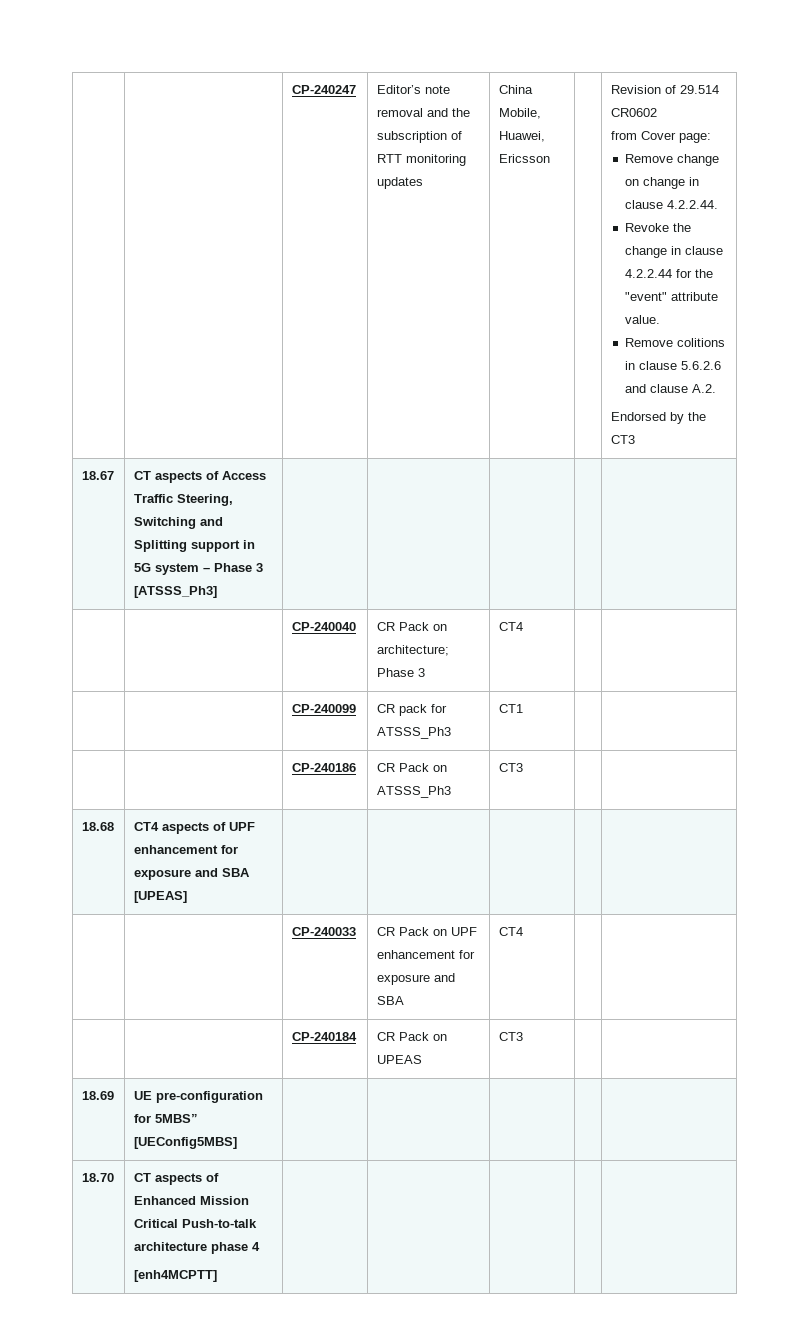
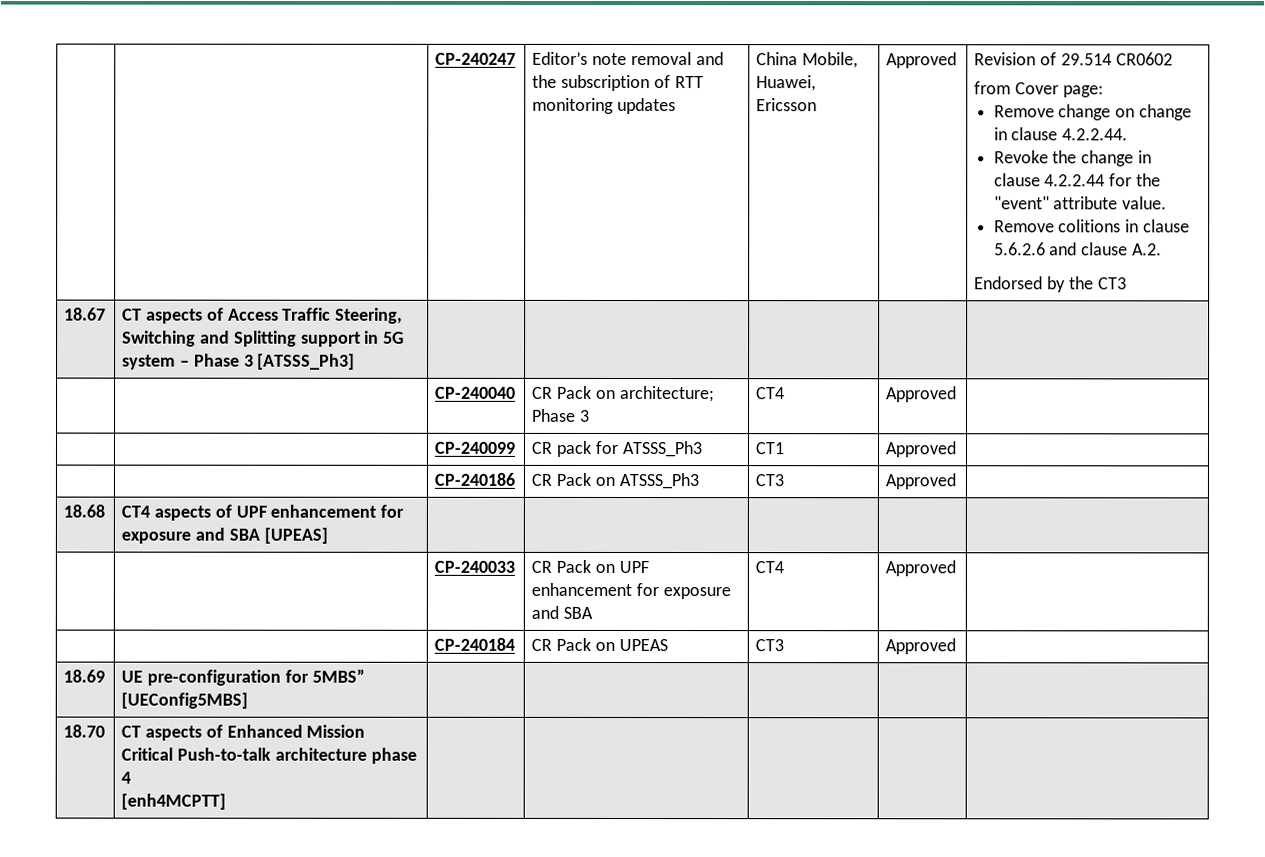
(550, 158) none -> [886,52,958,69] Approved
(523, 626) none -> [886,386,958,403] Approved
(523, 708) none -> [885,441,957,458] Approved
(523, 767) none -> [885,473,957,490] Approved
(523, 931) none -> [885,560,957,577] Approved
(523, 1036) none -> [885,638,957,655] Approved

